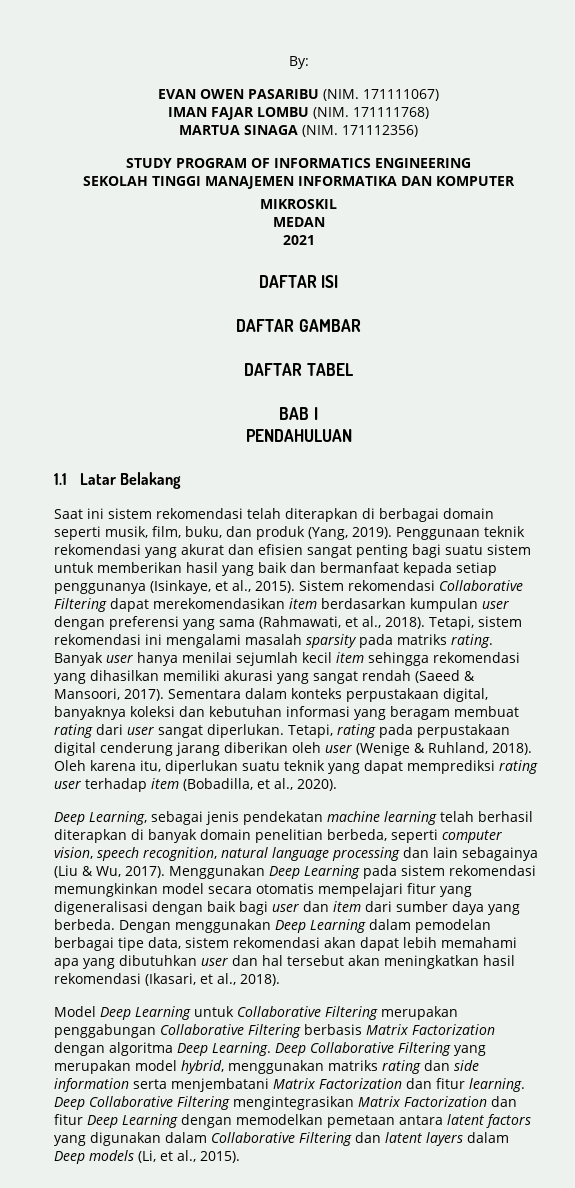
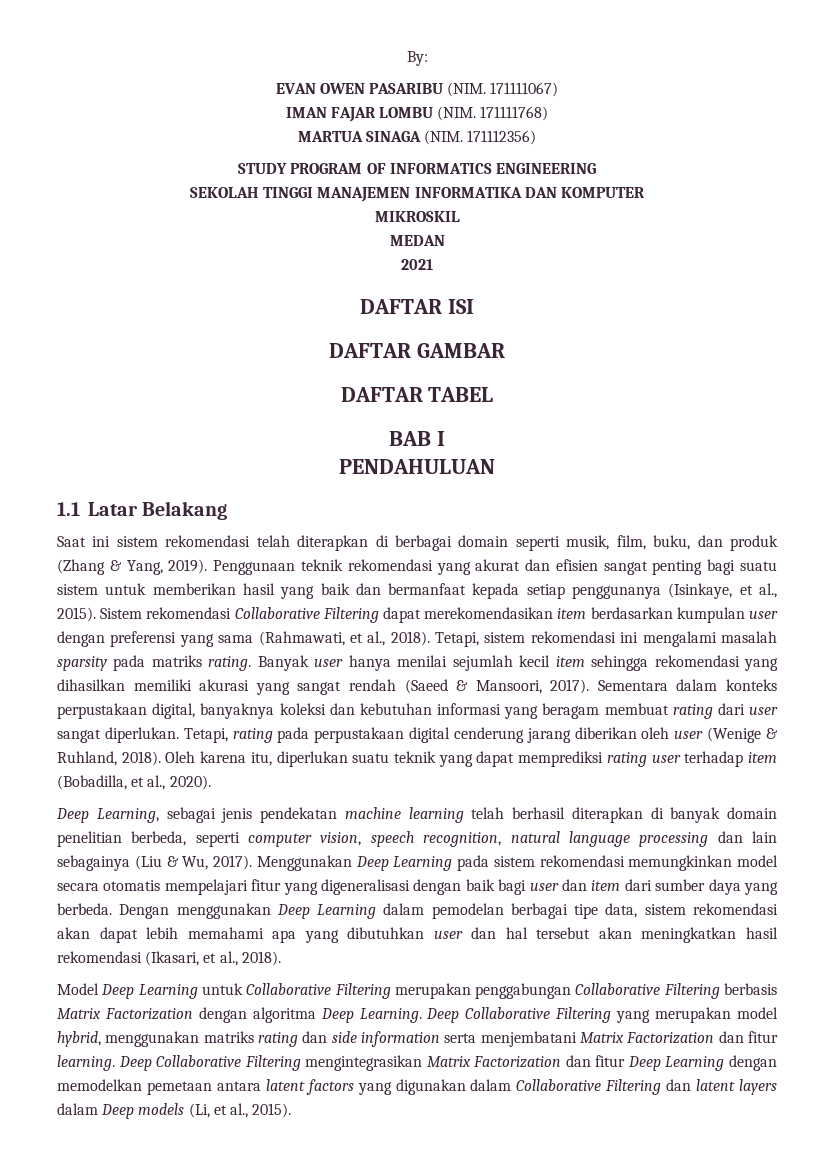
[308,527,348,540] (Yang, -> [57,559,163,575] (Zhang & Yang,

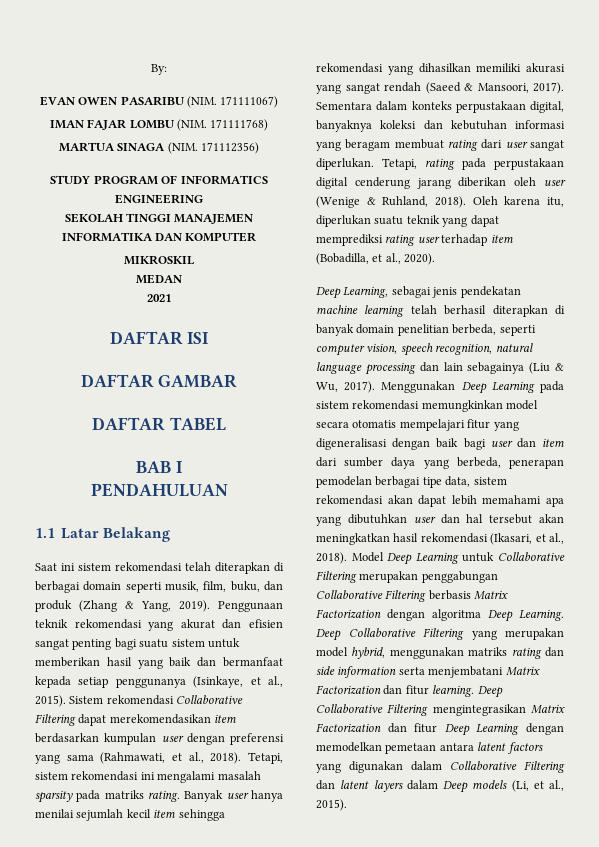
[57,903,425,919] berbeda. Dengan menggunakan Deep Learning dalam -> [456,457,564,469] berbeda, penerapan
(281, 958) // -> (347, 558) none

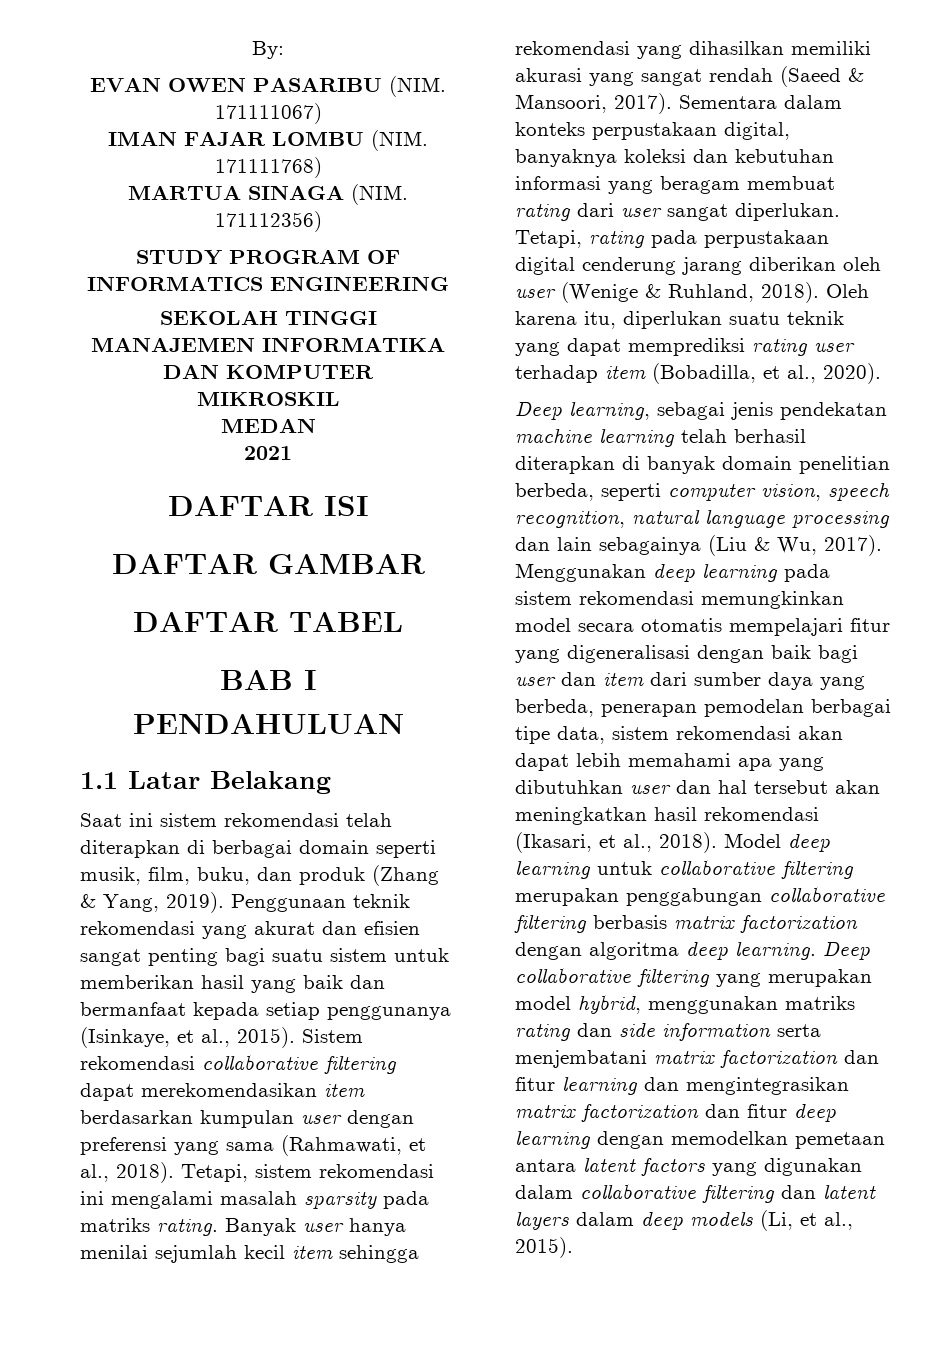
[176,695,244,704] [35,714,76,726] Collaborative Filtering -> [202,1054,397,1074] collaborative filtering
[343,286,389,298] Learning, -> [569,401,650,420] learning,
[461,381,535,394] Deep Learning -> [653,563,778,582] deep learning
[387,552,565,565] [316,571,498,583] [316,590,509,602] [316,609,564,622] [316,628,464,641] Deep Learning untuk Collaborative Filtering merupakan penggabungan Collaborative Filtering berbasis Matrix Factorization dengan algoritma Deep Learning. Deep Collaborative Filtering -> [788,833,830,852] [515,859,854,879] [515,886,885,906] [514,914,858,933] [515,941,870,960] [515,967,710,987] deep learning untuk collaborative filtering merupakan penggabungan collaborative filtering berbasis matrix factorization dengan algoritma deep learning. Deep collaborative filtering
[505,666,540,676] [316,685,503,698] [316,704,565,716] [316,723,520,736] Matrix Factorization dan fitur learning. Deep Collaborative Filtering mengintegrasikan Matrix Factorization dan fitur Deep Learning -> [654,1050,879,1068] [515,1076,849,1095] [515,1103,836,1122] [515,1130,591,1149] matrix factorization dan fitur learning dan mengintegrasikan matrix factorization dan fitur deep learning
[450,761,565,773] Collaborative Filtering -> [580,1183,775,1203] collaborative filtering
[443,781,468,793] Deep -> [641,1211,683,1230] deep

